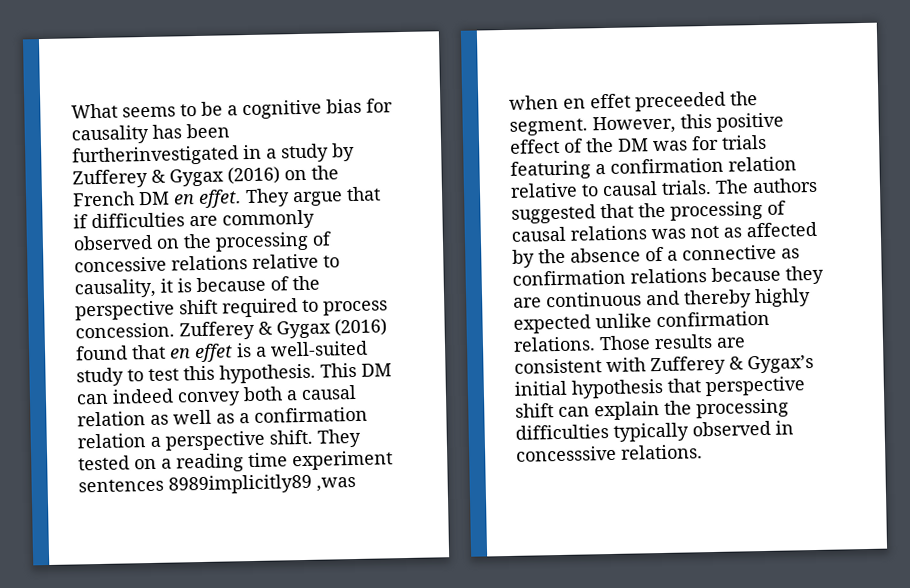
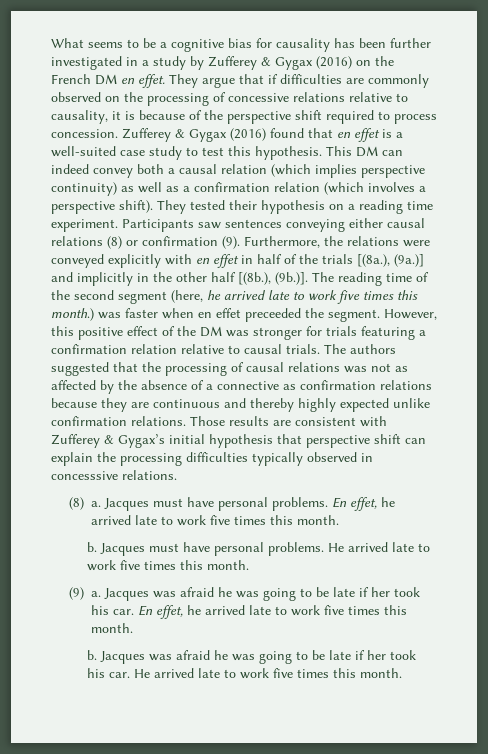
[72,145,239,167] furtherinvestigated -> [390,38,431,48] [51,56,122,70] further investigated
(368, 348) none -> [120,150,145,156] case
(146, 419) none -> [271,164,425,178] [51,182,117,196] (which implies perspective continuity)
(146, 441) none -> [324,182,415,195] (which involves
[269,429,313,445] shift. -> [119,200,153,213] shift).
(130, 463) none -> [229,200,325,214] their hypothesis
[292,450,393,471] [78,473,356,495] experiment sentences 8989implicitly89 ,was -> [51,218,425,232] [51,236,430,249] [51,254,424,268] [51,272,429,286] [51,290,418,304] [51,308,158,321] experiment. Participants saw sentences conveying either causal relations (8) or confirmation (9). Furthermore, the relations were conveyed explicitly with en effet in half of the trials [(8a.), (9a.)] and implicitly in the other half [(8b.), (9b.)]. The reading time of the second segment (here, he arrived late to work five times this month.) was faster
(688, 146) none -> [253,327,302,340] stronger
(703, 452) none -> [68,497,395,511] [90,515,339,526] [86,542,430,556] [86,560,249,571] [68,587,420,601] [90,605,407,619] [90,623,133,633] [86,650,416,664] [86,668,402,679] // (8) a. Jacques must have personal problems. En effet, he arrived late to work five times this month. // b. Jacques must have personal problems. He arrived late to work five times this month. // (9) a. Jacques was afraid he was going to be late if her took his car. En effet, he arrived late to work five times this month. // b. Jacques was afraid he was going to be late if her took his car. He arrived late to work five times this month.

